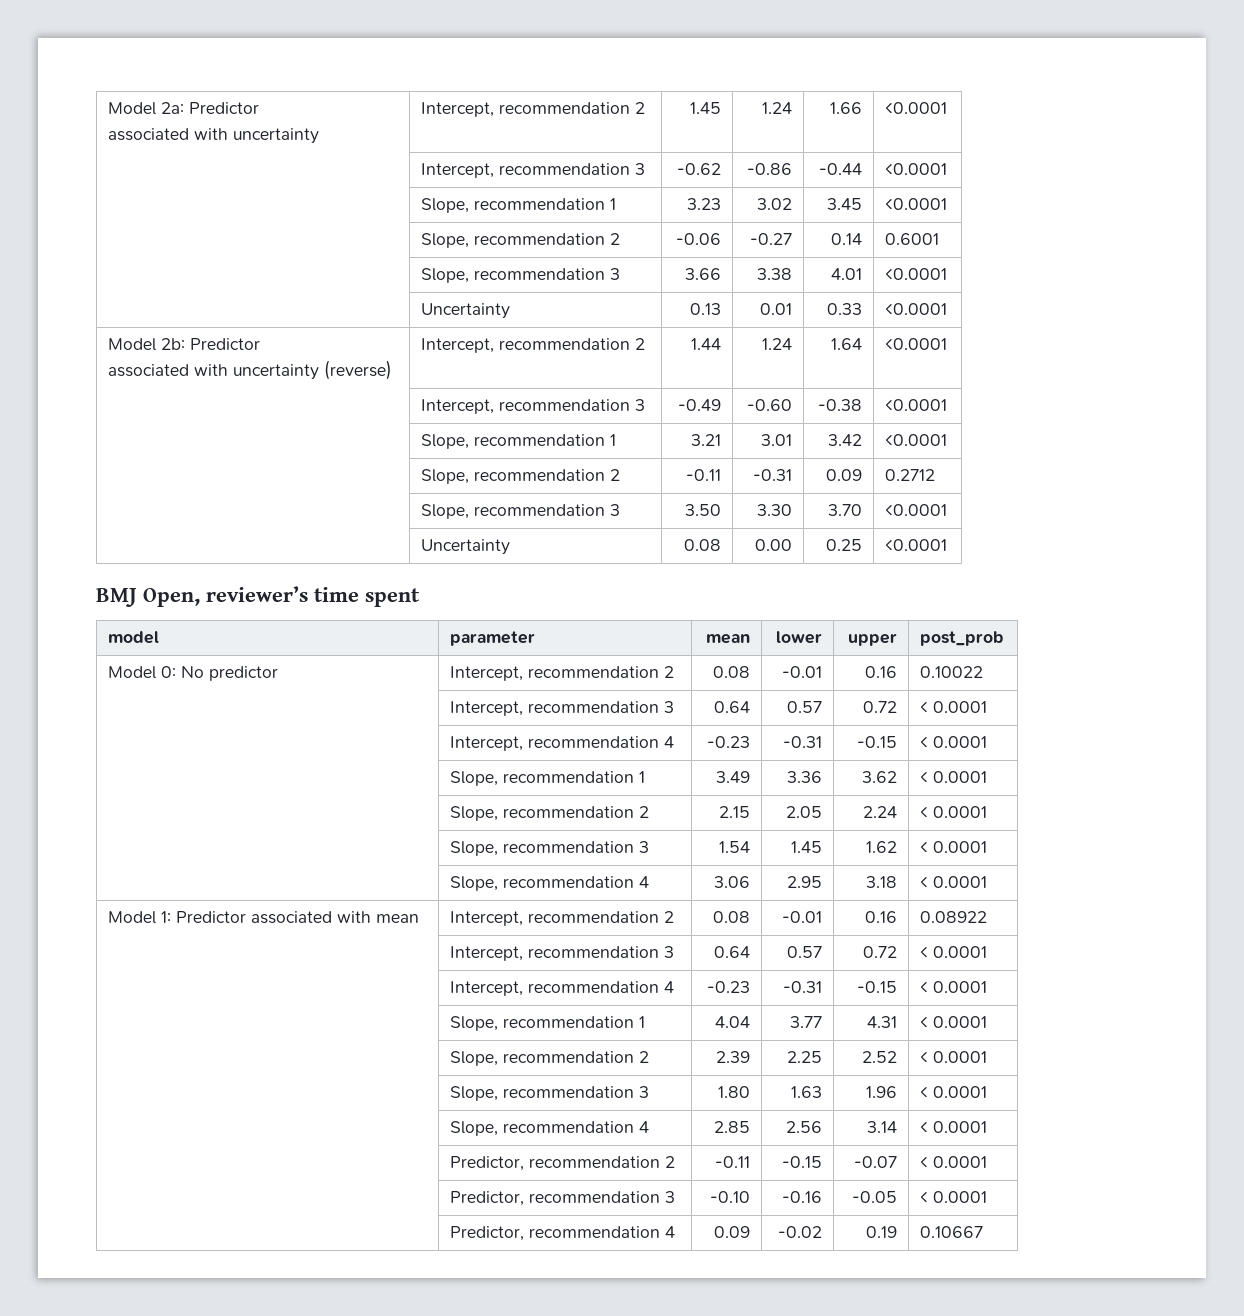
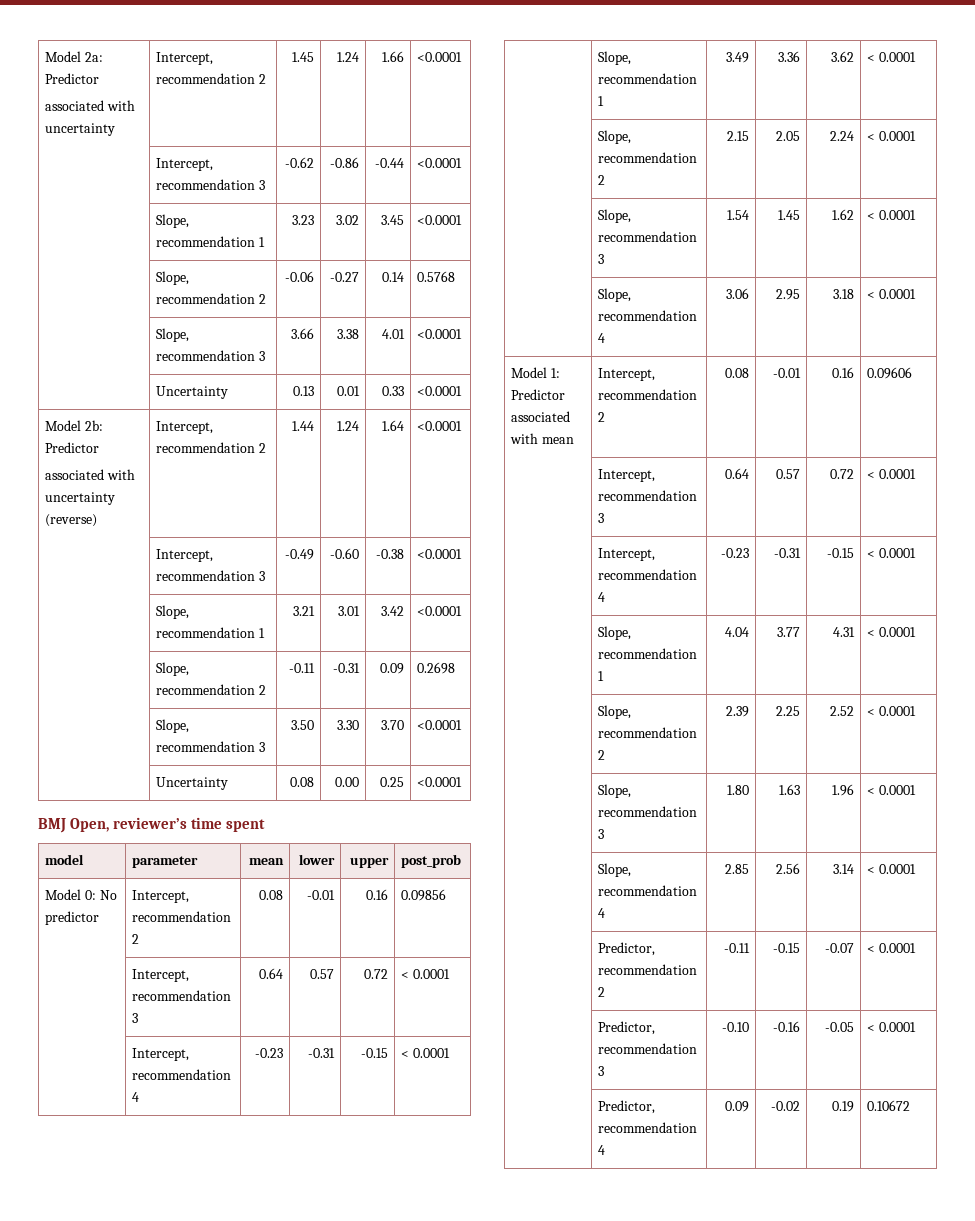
[885,233,940,245] 0.6001 -> [417,271,456,282] 0.5768
[885,469,936,481] 0.2712 -> [417,662,456,674] 0.2698
[920,666,984,678] 0.10022 -> [401,889,447,901] 0.09856
[920,911,988,923] 0.08922 -> [867,367,913,379] 0.09606
[920,1226,984,1238] 0.10667 -> [867,1100,911,1111] 0.10672

